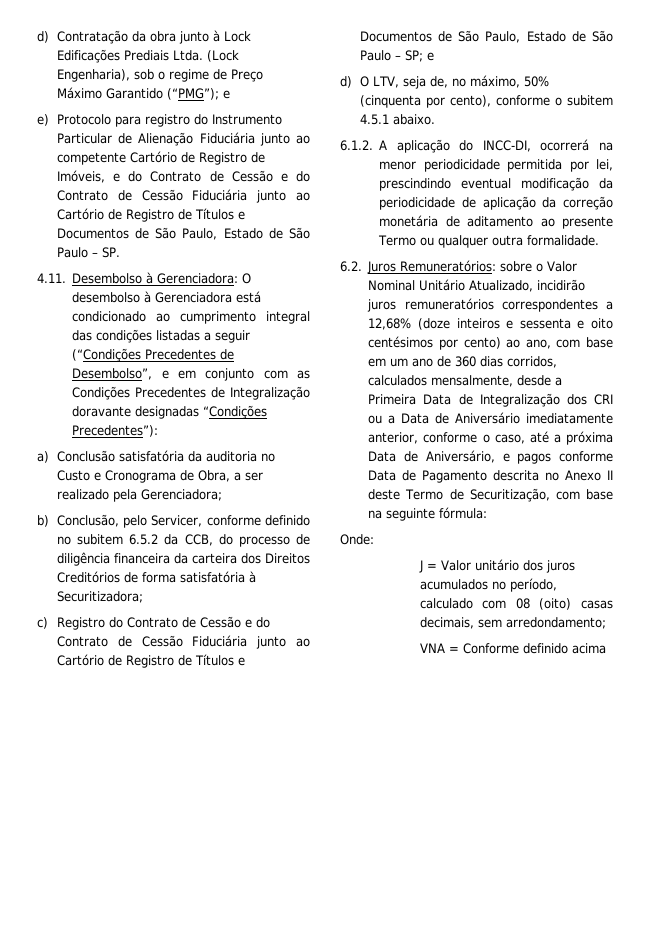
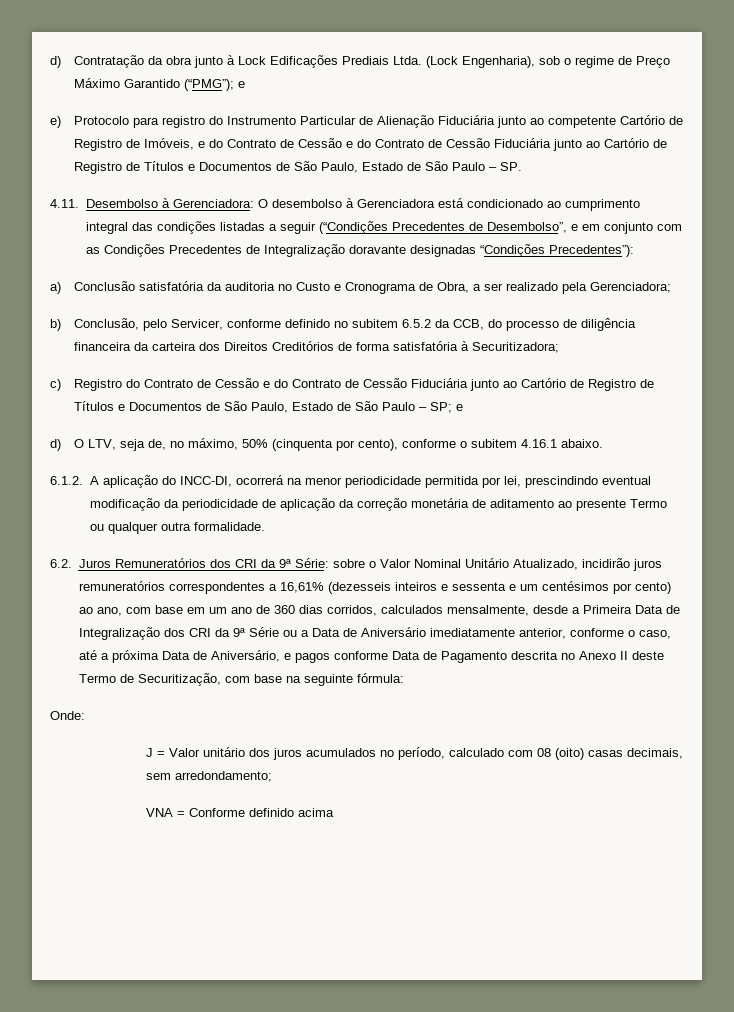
[359,114,389,125] 4.5.1 -> [521,439,558,448] 4.16.1
[400,260,497,272] Remuneratórios: -> [114,558,329,568] Remuneratórios dos CRI da 9ª Série:
[368,318,450,330] 12,68% (doze -> [279,582,391,594] 16,61% (dezesseis
[591,318,613,329] oito -> [519,584,538,591] um
(613, 399) none -> [214,627,279,637] da 9ª Série

